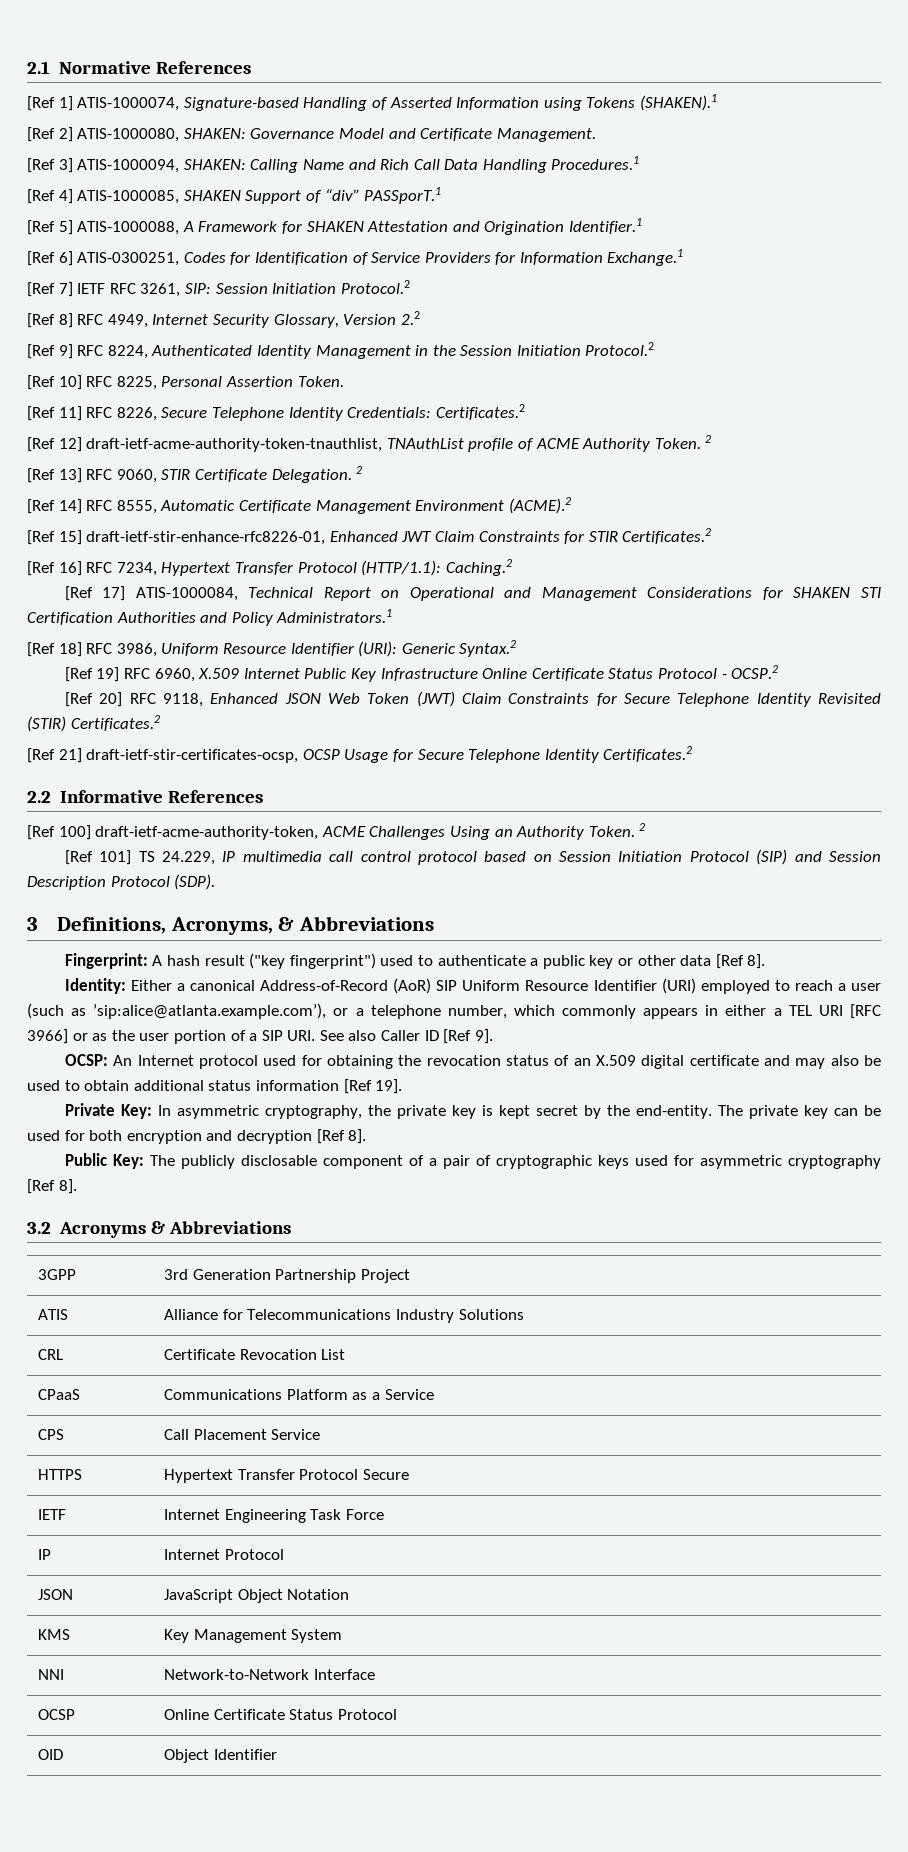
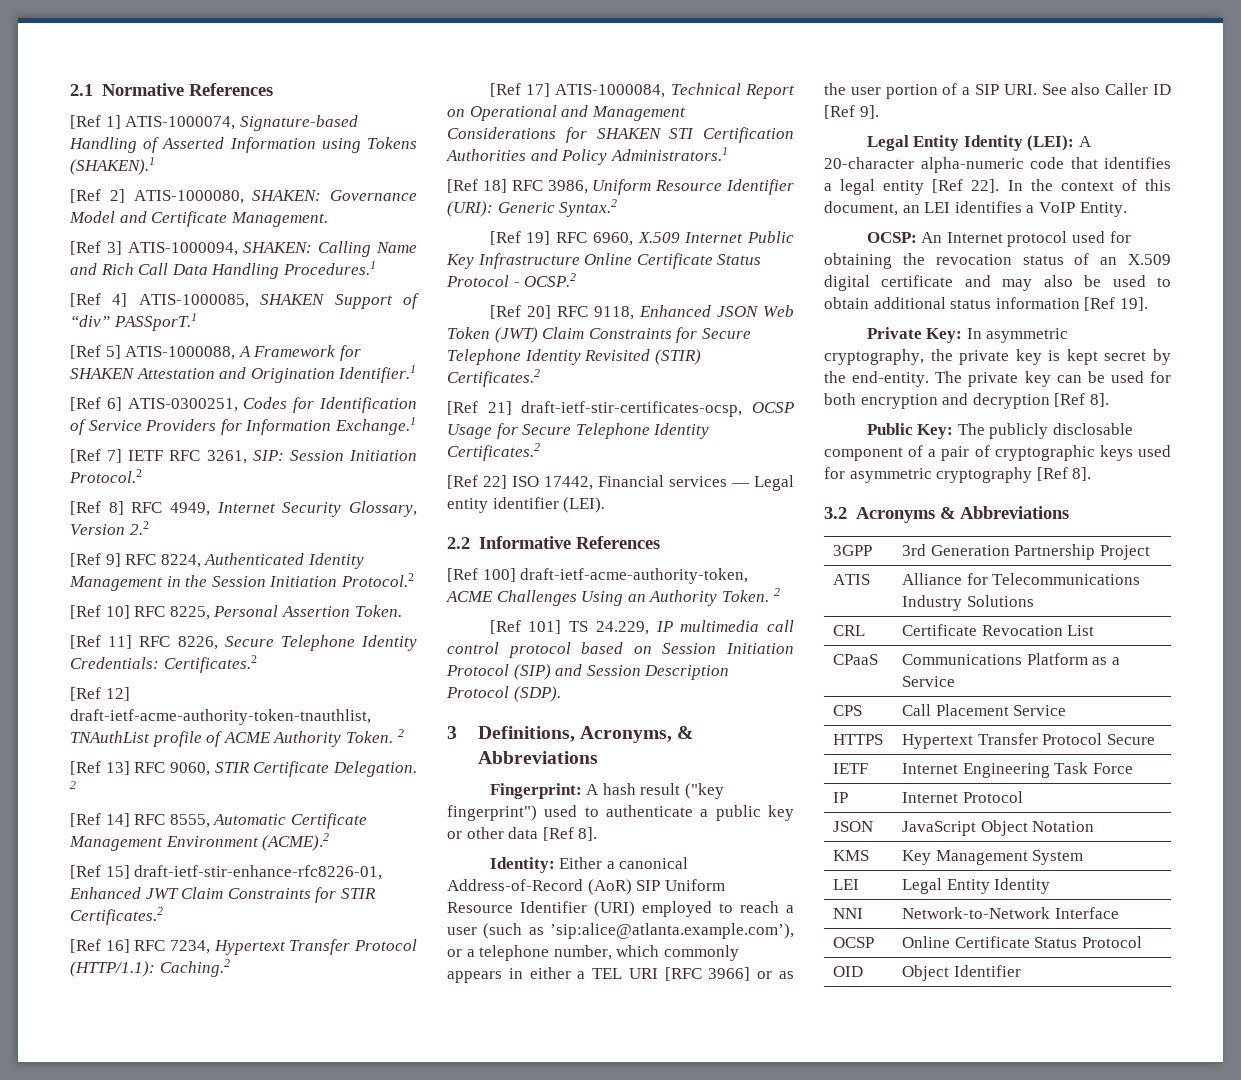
(693, 754) none -> [447,475,794,491] [447,497,606,513] // [Ref 22] ISO 17442, Financial services — Legal entity identifier (LEI).
(493, 1036) none -> [866,135,1093,151] [824,157,1171,173] [824,179,1171,195] [824,201,1127,217] // Legal Entity Identity (LEI): A 20-character alpha-numeric code that identifies a legal entity [Ref 22]. In the context of this document, an LEI identifies a VoIP Entity.
(343, 1636) none -> [833,879,860,890] [902,878,1051,894] // LEI | Legal Entity Identity

